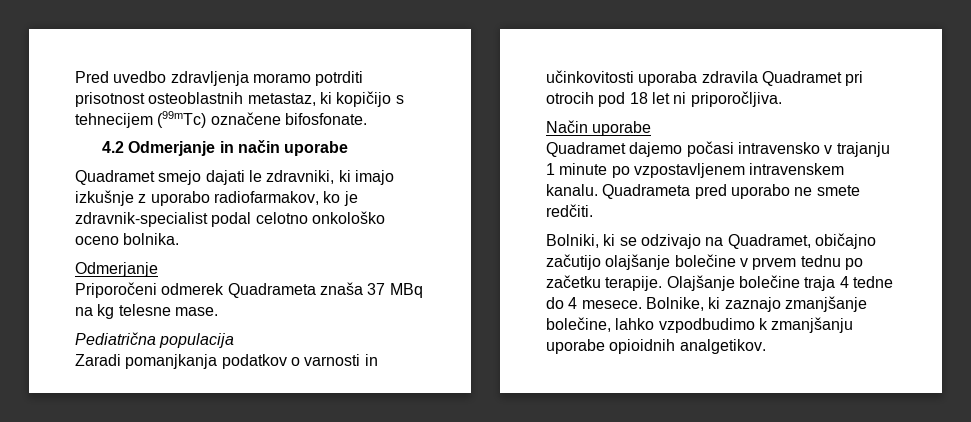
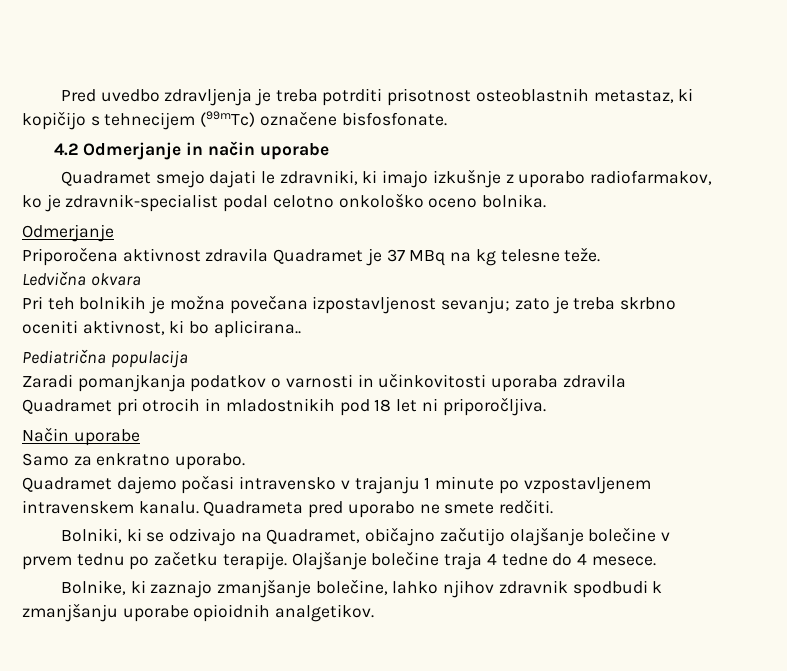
[252,73,311,83] moramo -> [254,88,318,106] je treba
[284,113,367,125] bifosfonate. -> [341,112,447,126] bisfosfonate.
[75,282,363,298] Priporočeni odmerek Quadrameta znaša -> [22,247,382,266] Priporočena aktivnost zdravila Quadramet je
[174,307,218,316] mase. -> [564,247,601,262] [22,271,141,286] [22,295,676,314] [22,320,301,338] teže. // Ledvična okvara // Pri teh bolnikih je možna povečana izpostavljenost sevanju; zato je treba skrbno oceniti aktivnost, ki bo aplicirana..
(594, 98) none -> [205,398,335,412] in mladostnikih
(652, 128) none -> [22,453,246,470] // Samo za enkratno uporabo.
(642, 304) none -> (656, 561) //
[658,318,755,333] vzpodbudimo -> [443,580,648,598] njihov zdravnik spodbudi

